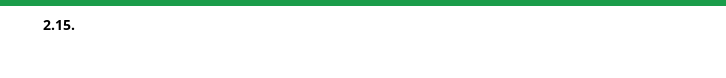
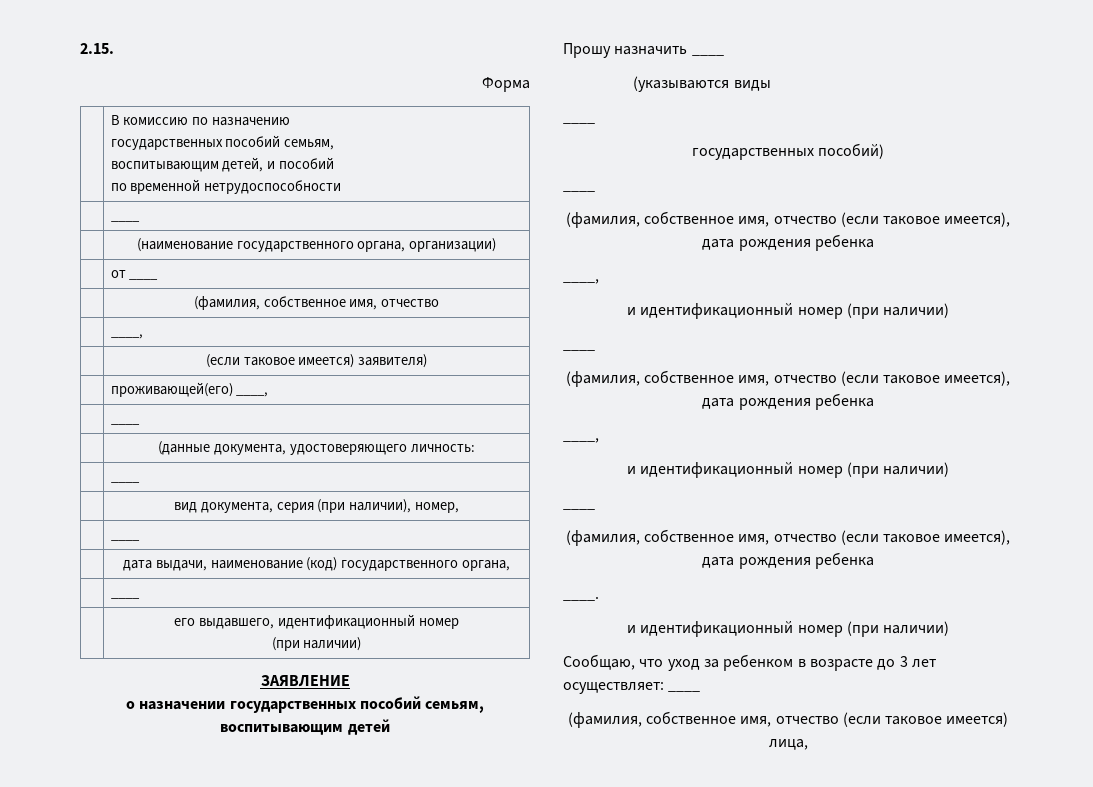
(75, 25) none -> [482,77,530,92] [110,115,291,126] [110,135,335,150] [110,157,335,172] [110,179,342,194] [110,220,140,222] [136,238,497,252] [110,270,126,278] [129,278,159,280] [193,296,440,310] [110,334,143,339] [205,354,428,368] [110,382,269,397] [110,423,140,425] [158,441,475,455] [110,481,140,483] [173,499,460,513] [110,539,140,541] [122,557,511,571] [110,597,140,599] [174,614,459,629] [271,637,362,651] [260,675,350,687] [125,696,485,713] [220,719,390,735] [563,43,724,58] [633,76,771,92] [563,122,595,124] [691,143,885,160] [563,190,595,192] [565,211,1011,228] [702,234,874,251] [563,279,599,284] [626,303,950,319] [563,349,595,351] [565,370,1011,387] [702,393,874,410] [563,438,599,443] [626,462,950,478] [563,508,595,510] [565,529,1011,546] [702,552,874,569] [563,596,599,601] [626,621,950,637] [563,654,936,671] [563,682,701,694] [567,711,1009,728] [768,739,808,750] // Форма // | В комиссию по назначению // государственных пособий семьям, // воспитывающим детей, и пособий // по временной нетрудоспособности // | ____ // | (наименование государственного органа, организации) // | от ____ // | (фамилия, собственное имя, отчество // | ____, // | (если таковое имеется) заявителя) // | проживающей(его) ____, // | ____ // | (данные документа, удостоверяющего личность: // | ____ // | вид документа, серия (при наличии), номер, // | ____ // | дата выдачи, наименование (код) государственного органа, // | ____ // | его выдавшего, идентификационный номер // (при наличии) // ЗАЯВЛЕНИЕ // о назначении государственных пособий семьям, воспитывающим детей // Прошу назначить ____ // (указываются виды // ____ // государственных пособий) // ____ // (фамилия, собственное имя, отчество (если таковое имеется), дата рождения ребенка // ____, // и идентификационный номер (при наличии) // ____ // (фамилия, собственное имя, отчество (если таковое имеется), дата рождения ребенка // ____, // и идентификационный номер (при наличии) // ____ // (фамилия, собственное имя, отчество (если таковое имеется), дата рождения ребенка // ____. // и идентификационный номер (при наличии) // Сообщаю, что уход за ребенком в возрасте до 3 лет осуществляет: ____ // (фамилия, собственное имя, отчество (если таковое имеется) лица,

